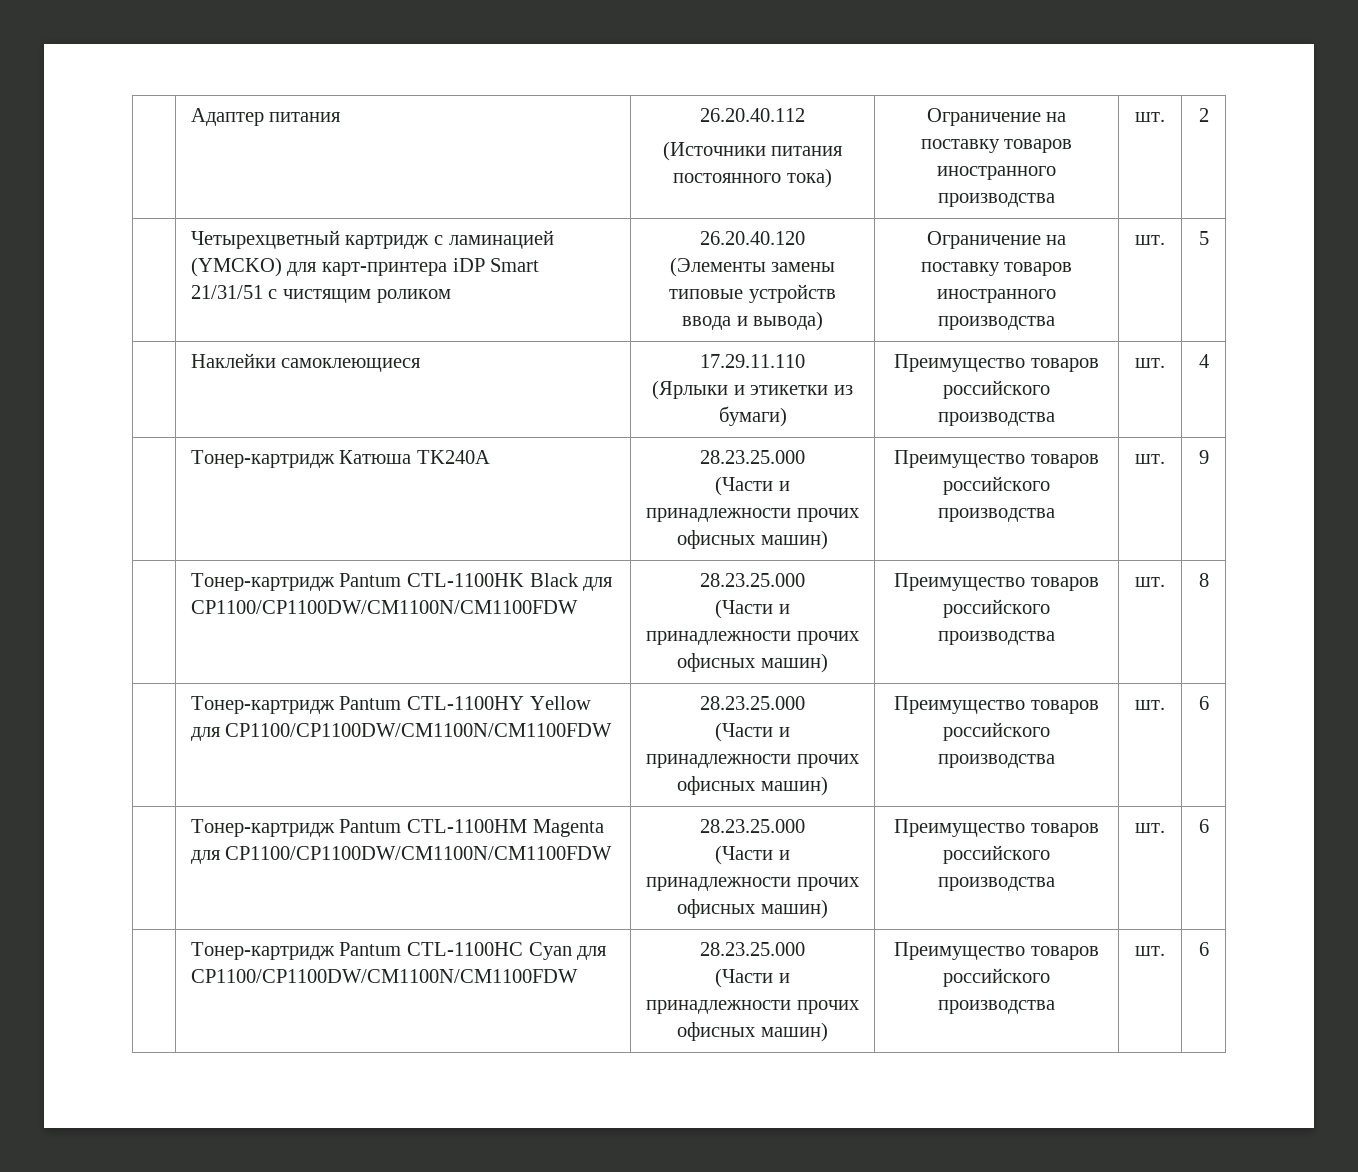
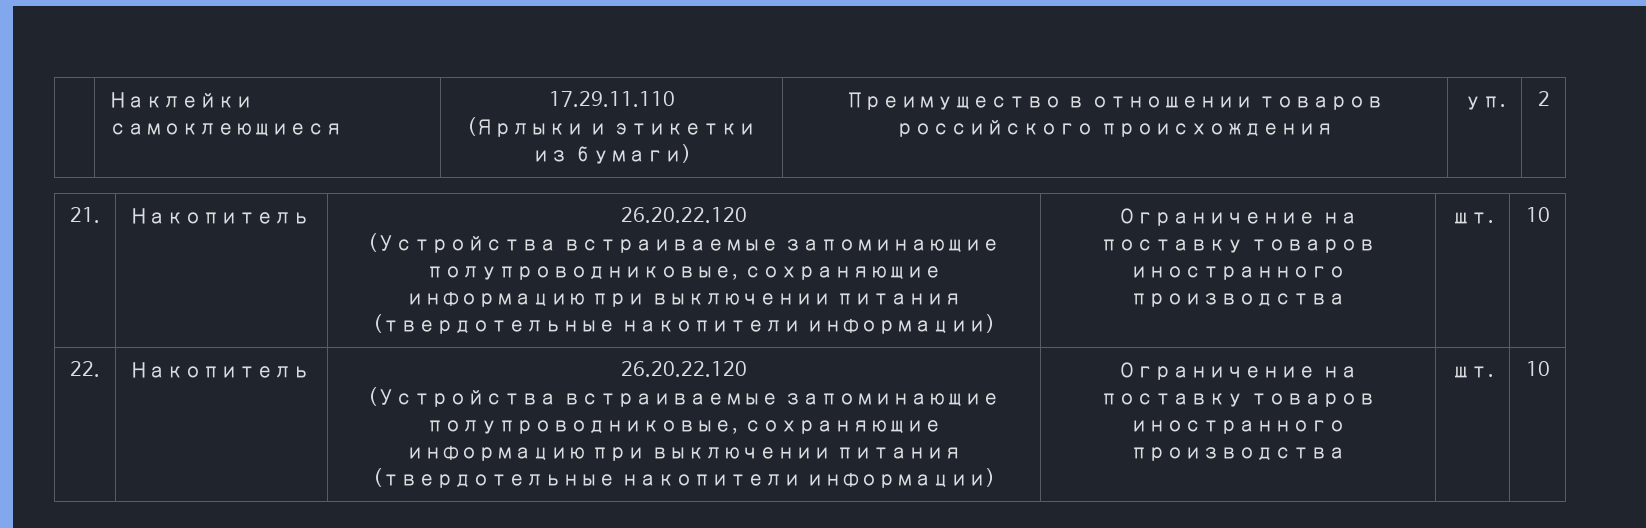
[190,108,342,126] [700,108,805,122] [662,141,844,161] [673,168,832,188] [926,108,1067,126] [920,139,1073,153] [937,166,1056,180] [938,193,1055,207] [1135,112,1165,122] [1198,108,1209,122] [190,230,554,249] [190,257,540,277] [190,285,451,303] [700,231,805,245] [669,257,836,277] [669,284,836,303] [681,311,824,331] [926,231,1067,249] [920,262,1073,276] [937,289,1056,303] [938,316,1055,330] [1135,235,1165,245] [1198,231,1209,245] | Адаптер питания | 26.20.40.112 // (Источники питания постоянного тока) | Ограничение на поставку товаров иностранного производства | шт. | 2 // | Четырехцветный картридж с ламинацией (YMCKO) для карт-принтера iDP Smart 21/31/51 с чистящим роликом | 26.20.40.120 // (Элементы замены типовые устройств ввода и вывода) | Ограничение на поставку товаров иностранного производства | шт. | 5 // -> (109, 100) none
[1030,358,1099,372] [943,380,1050,399] [938,412,1055,426] [1135,358,1165,368] [1198,354,1209,368] [190,450,491,468] [700,450,805,464] [715,476,790,496] [646,508,859,522] [677,530,828,550] [894,450,1099,468] [943,476,1050,495] [938,508,1055,522] [1135,454,1165,464] [1198,450,1209,464] [190,573,614,591] [190,600,578,614] [700,573,805,587] [715,599,790,619] [646,631,859,645] [677,653,828,673] [894,573,1099,591] [943,599,1050,618] [938,631,1055,645] [1135,577,1165,587] [1198,573,1209,587] [190,696,591,714] [190,723,613,741] [700,696,805,710] [715,722,790,742] [646,754,859,768] [677,776,828,796] [894,696,1099,714] [943,722,1050,741] [938,754,1055,768] [1135,700,1165,710] [1198,696,1209,710] [190,819,604,837] [190,846,613,864] [700,819,805,833] [715,845,790,865] [646,877,859,891] [677,899,828,919] [894,819,1099,837] [943,845,1050,864] [938,877,1055,891] [1135,823,1165,833] [1198,819,1209,833] [190,942,608,960] [190,969,578,983] [700,942,805,956] [715,968,790,988] [646,1000,859,1014] [677,1022,828,1042] [894,942,1099,960] [943,968,1050,987] [938,1000,1055,1014] [1135,946,1165,956] [1198,942,1209,956] товаров российского производства | шт. | 4 // | Тонер-картридж Катюша TK240A | 28.23.25.000 // (Части и принадлежности прочих офисных машин) | Преимущество товаров российского производства | шт. | 9 // | Тонер-картридж Pantum CTL-1100HK Black для CP1100/CP1100DW/CM1100N/CM1100FDW | 28.23.25.000 // (Части и принадлежности прочих офисных машин) | Преимущество товаров российского производства | шт. | 8 // | Тонер-картридж Pantum CTL-1100HY Yellow для CP1100/CP1100DW/CM1100N/CM1100FDW | 28.23.25.000 // (Части и принадлежности прочих офисных машин) | Преимущество товаров российского производства | шт. | 6 // | Тонер-картридж Pantum CTL-1100HM Magenta для CP1100/CP1100DW/CM1100N/CM1100FDW | 28.23.25.000 // (Части и принадлежности прочих офисных машин) | Преимущество товаров российского производства | шт. | 6 // | Тонер-картридж Pantum CTL-1100HC Cyan для CP1100/CP1100DW/CM1100N/CM1100FDW | 28.23.25.000 // (Части и принадлежности прочих офисных машин) | Преимущество товаров российского производства | шт. | 6 -> [1067,96,1384,110] [896,120,1334,137] [1463,96,1506,110] [1537,91,1550,106] [70,207,100,223] [130,208,311,224] [621,207,747,223] [368,233,1000,253] [426,266,942,280] [406,291,962,307] [372,314,996,334] [1118,208,1358,226] [1100,239,1376,253] [1130,266,1346,280] [1130,293,1346,307] [1451,212,1494,224] [1525,207,1550,222] [70,361,100,377] [130,362,311,378] [621,361,747,377] [368,387,1000,407] [426,420,942,434] [406,445,962,461] [372,468,996,488] [1118,362,1358,380] [1100,393,1376,407] [1130,420,1346,434] [1130,447,1346,461] [1451,366,1494,378] [1525,361,1550,376] в отношении товаров российского происхождения | уп. | 2 // 21. | Накопитель | 26.20.22.120 // (Устройства встраиваемые запоминающие полупроводниковые, сохраняющие информацию при выключении питания (твердотельные накопители информации) | Ограничение на поставку товаров иностранного производства | шт. | 10 // 22. | Накопитель | 26.20.22.120 // (Устройства встраиваемые запоминающие полупроводниковые, сохраняющие информацию при выключении питания (твердотельные накопители информации) | Ограничение на поставку товаров иностранного производства | шт. | 10

